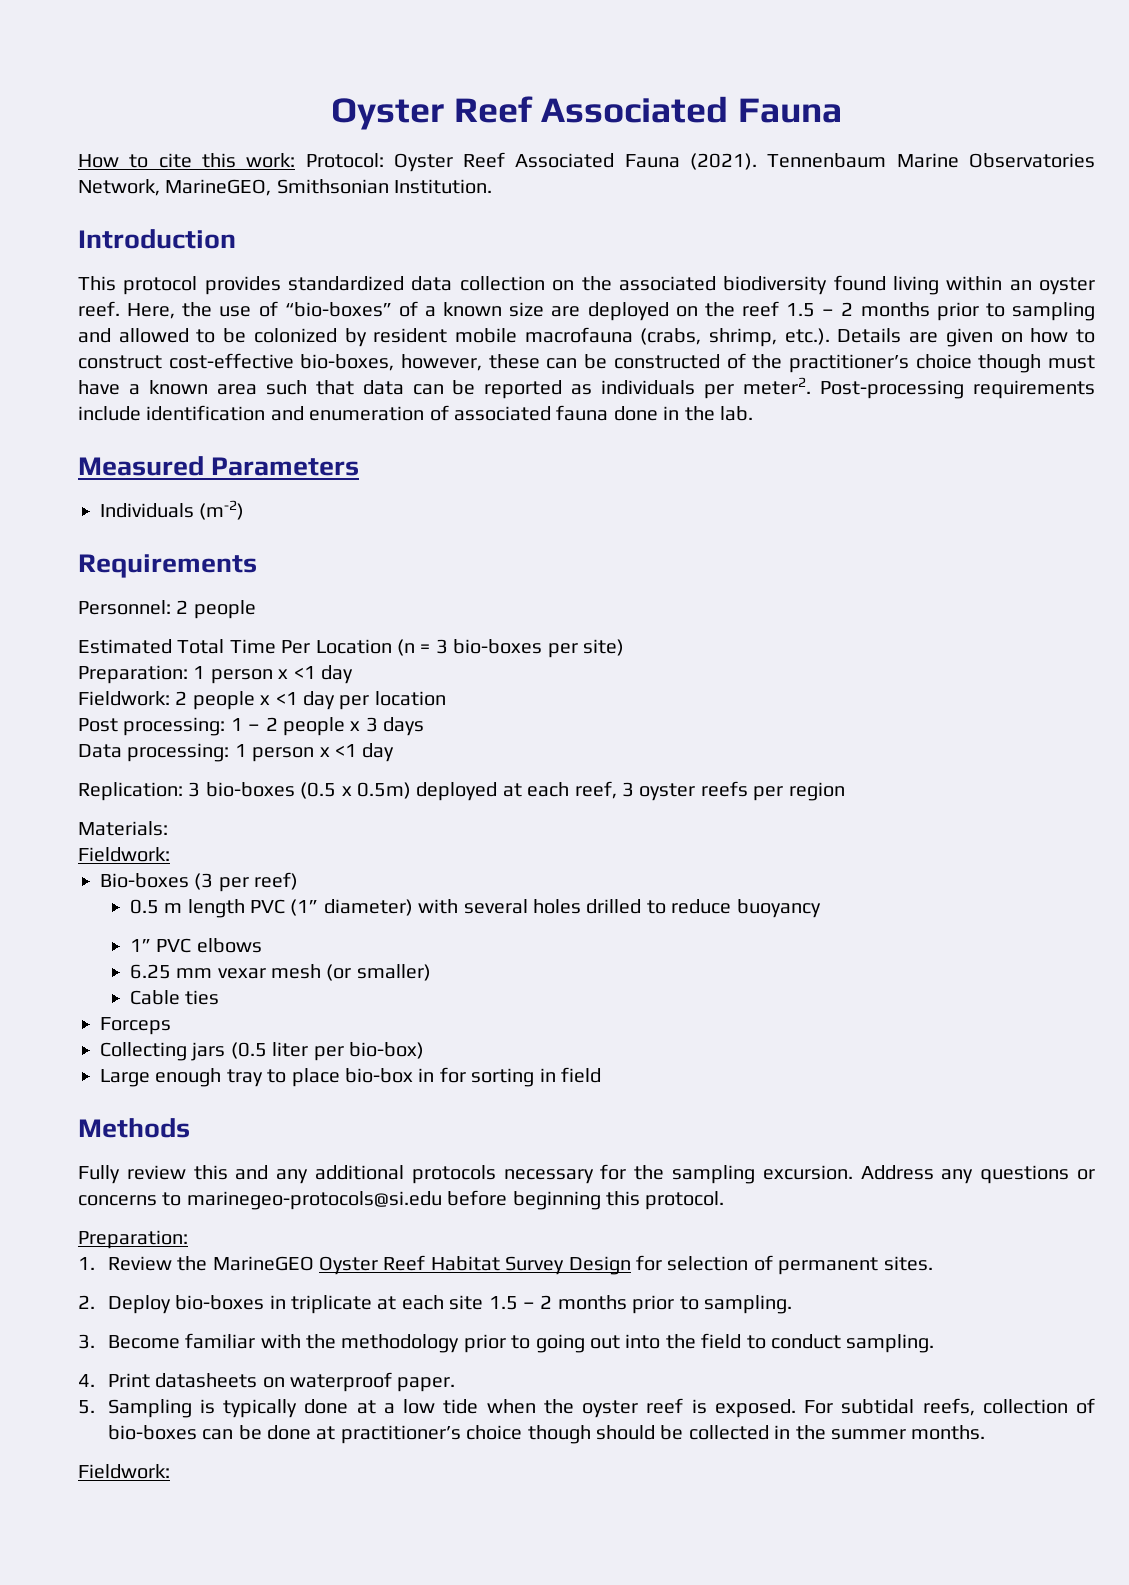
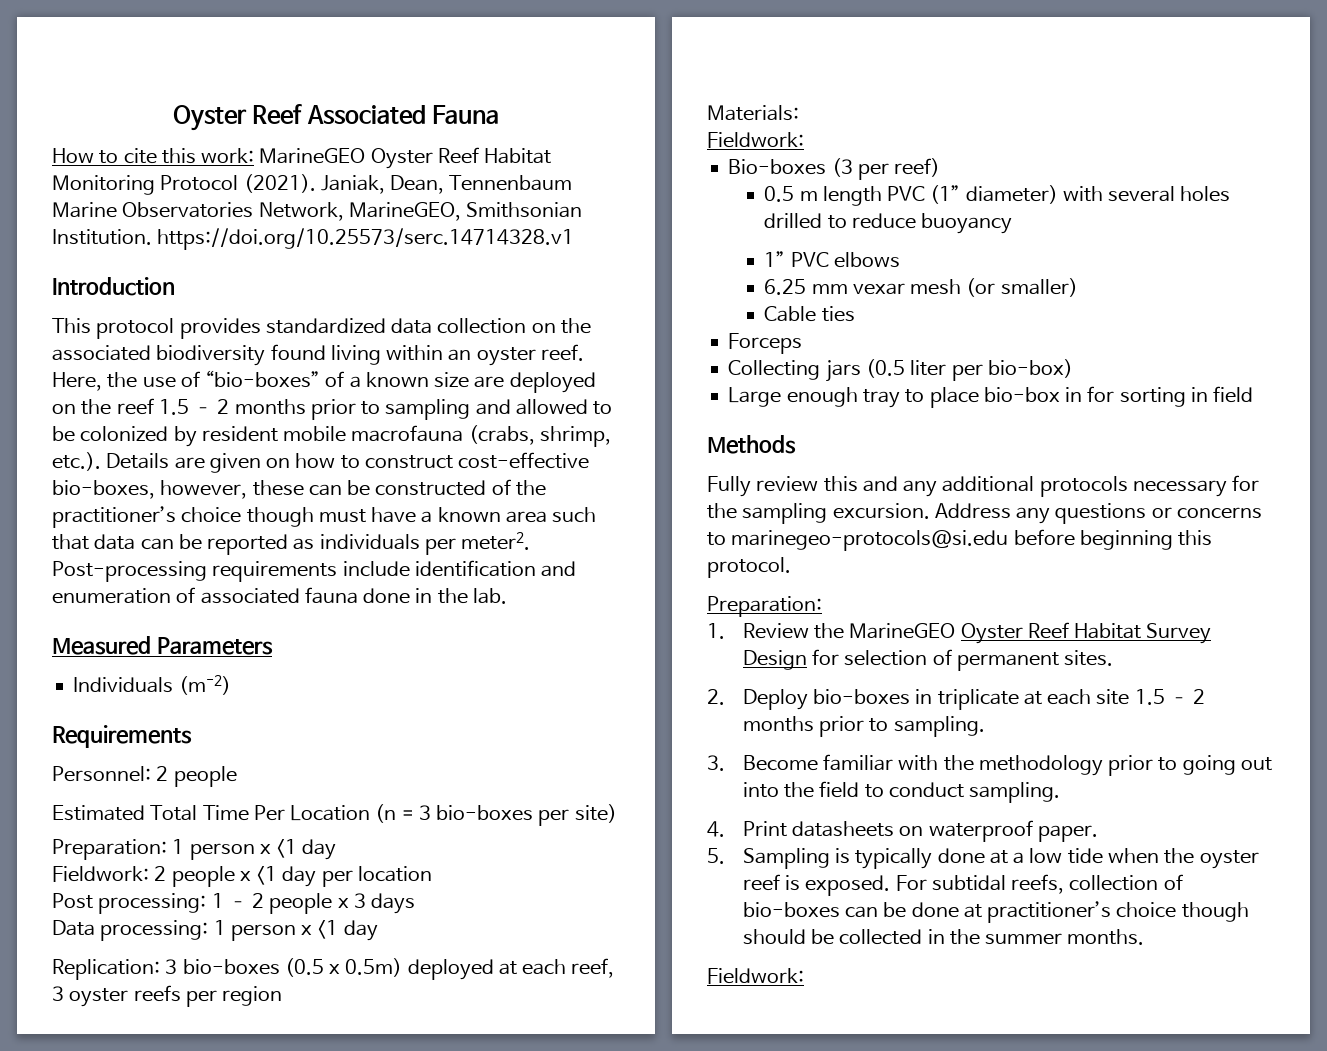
[305,152,758,172] Protocol: Oyster Reef Associated Fauna (2021). -> [259,147,552,169] [52,174,445,195] MarineGEO Oyster Reef Habitat Monitoring Protocol (2021). Janiak, Dean,
(493, 186) none -> [157,228,575,250] https://doi.org/10.25573/serc.14714328.v1

